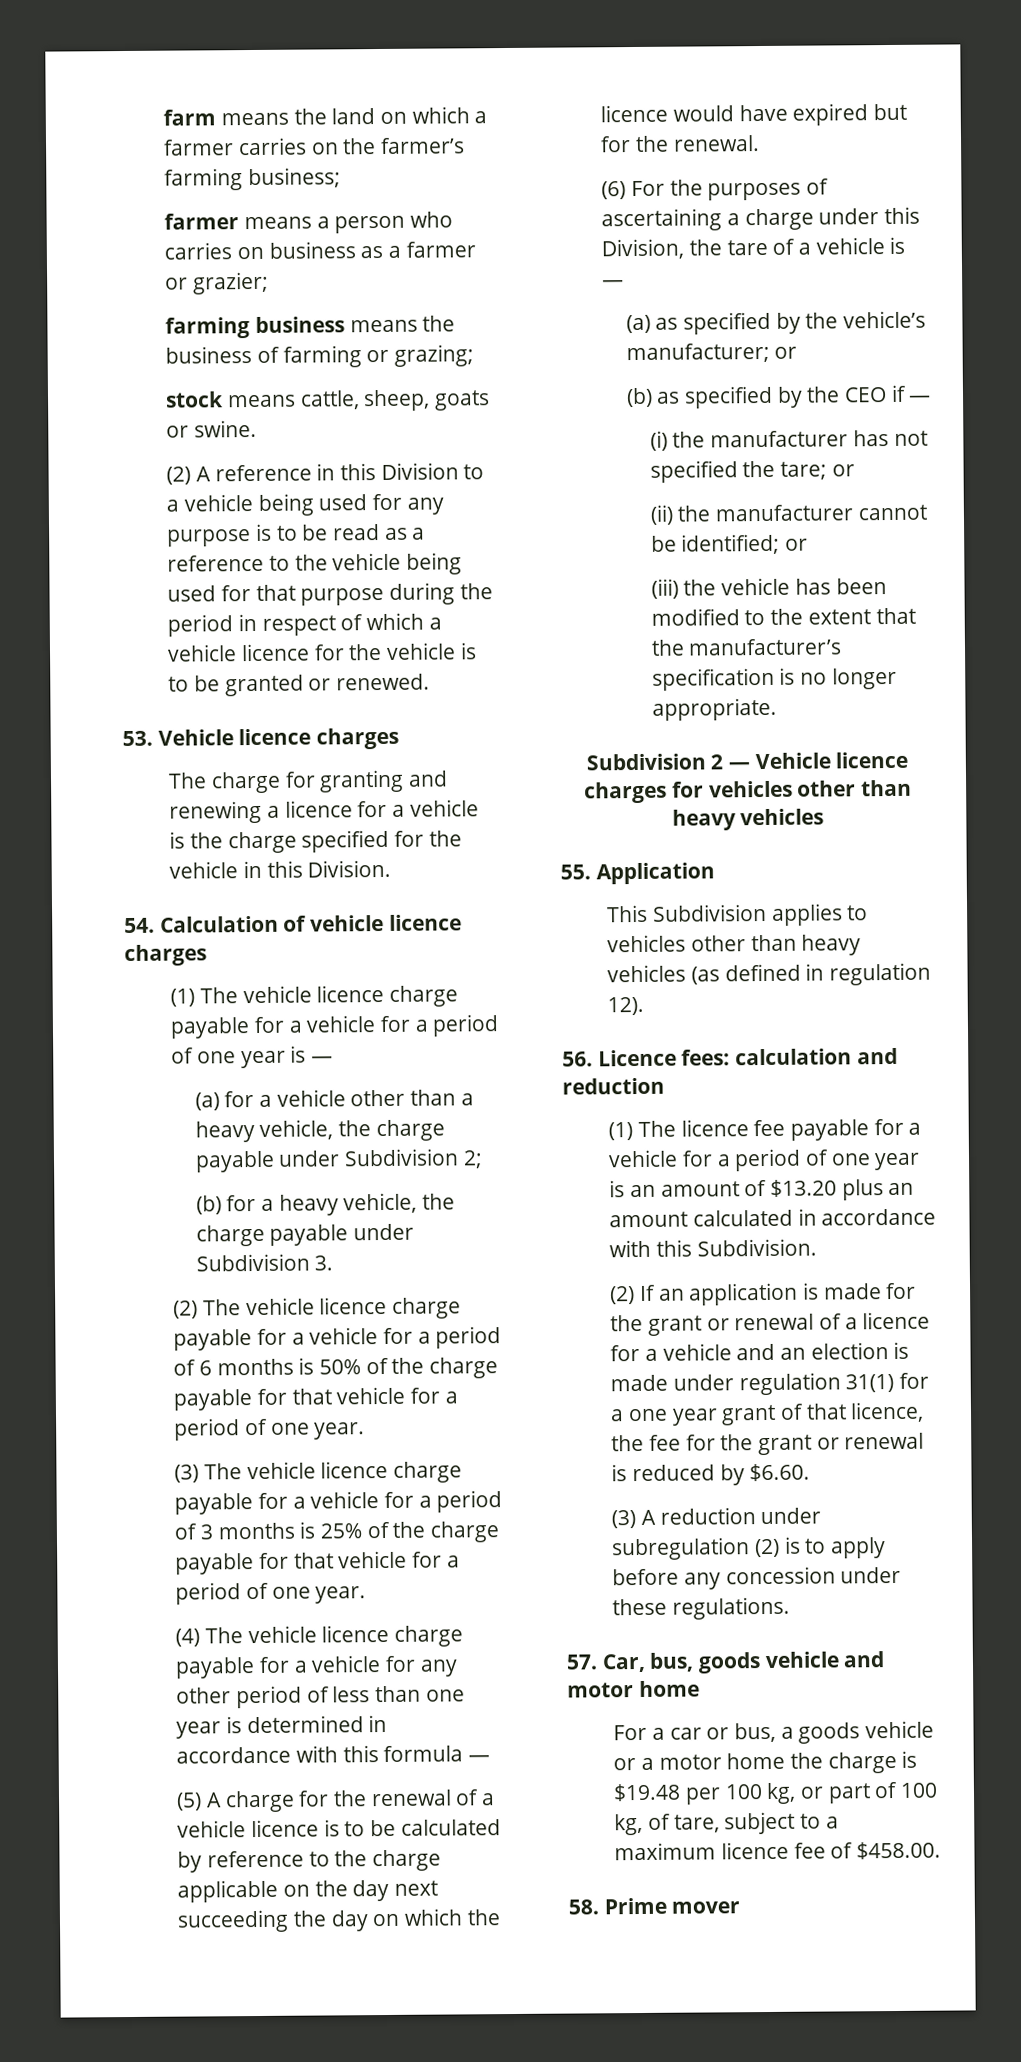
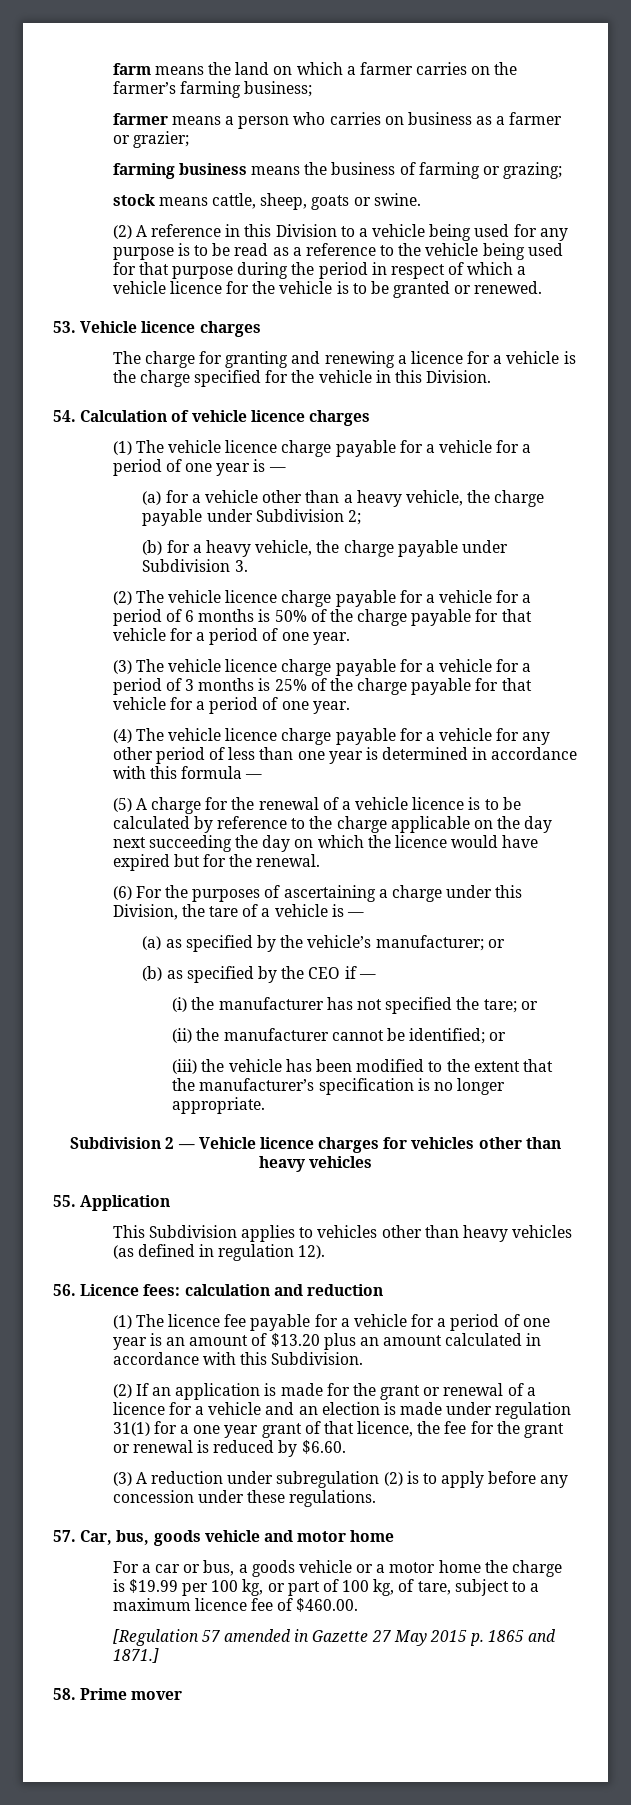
[613,1783,682,1802] $19.48 -> [128,1579,178,1593] $19.99
[856,1841,942,1860] $458.00. -> [296,1598,359,1612] [112,1629,557,1646] [112,1648,159,1663] $460.00. // [Regulation 57 amended in Gazette 27 May 2015 p. 1865 and 1871.]

